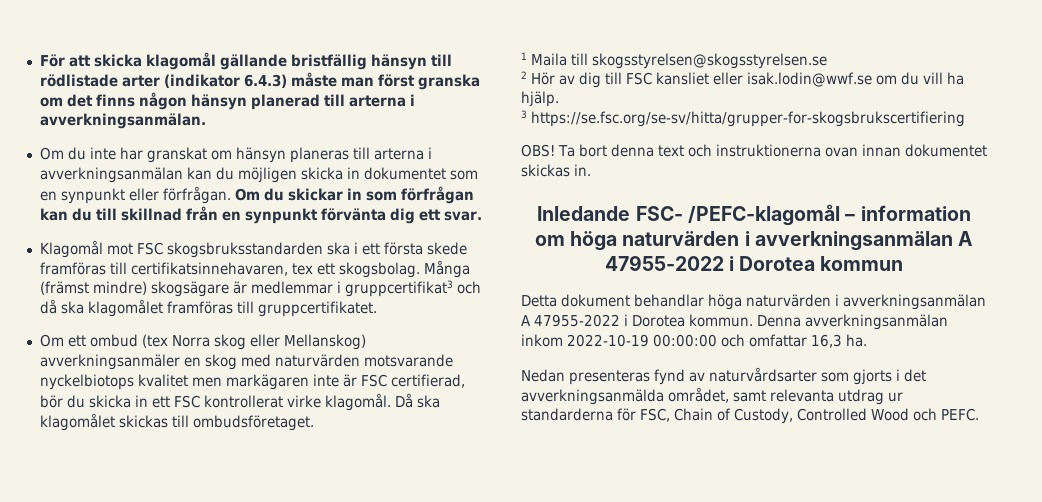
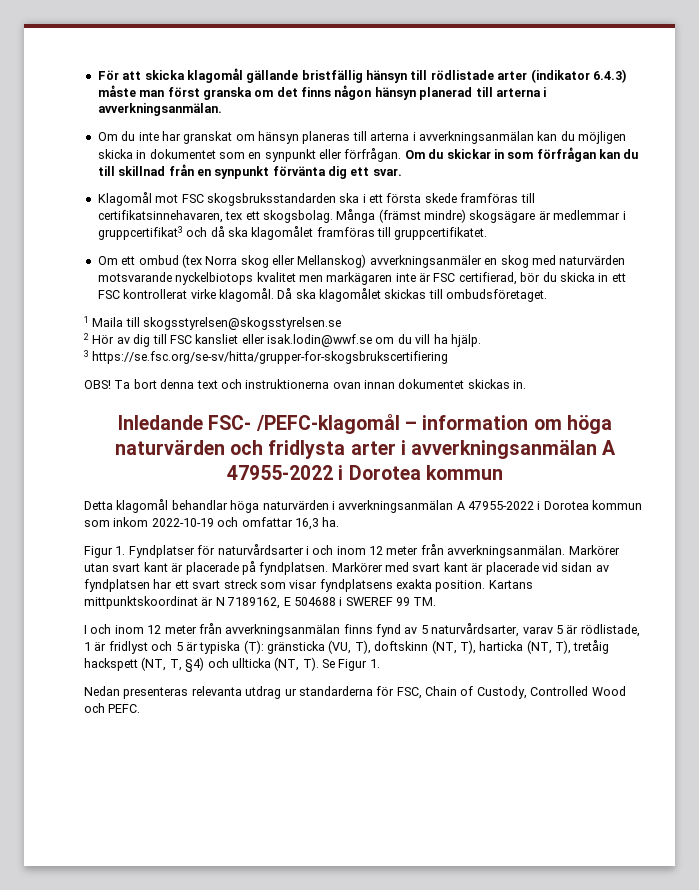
(740, 238) none -> [229,440,396,459] och fridlysta arter
[561,294,630,307] dokument -> [116,499,169,513] klagomål
[689,314,948,330] kommun. Denna avverkningsanmälan -> [592,500,643,510] [84,520,110,527] kommun som
[653,334,717,347] 00:00:00 -> (214, 522) none
[521,367,926,385] [521,387,766,405] Nedan presenteras fynd av naturvårdsarter som gjorts i det avverkningsanmälda området, samt -> [84,544,620,558] [84,561,609,575] [84,579,533,592] [84,596,437,609] [84,623,640,637] [84,640,610,654] [84,657,380,672] [84,686,189,699] Figur 1. Fyndplatser för naturvårdsarter i och inom 12 meter från avverkningsanmälan. Markörer utan svart kant är placerade på fyndplatsen. Markörer med svart kant är placerade vid sidan av fyndplatsen har ett svart streck som visar fyndplatsens exakta position. Kartans mittpunktskoordinat är N 7189162, E 504688 i SWEREF 99 TM. // I och inom 12 meter från avverkningsanmälan finns fynd av 5 naturvårdsarter, varav 5 är rödlistade, 1 är fridlyst och 5 är typiska (T): gränsticka (VU, T), doftskinn (NT, T), harticka (NT, T), tretåig hackspett (NT, T, §4) och ullticka (NT, T). Se Figur 1. // Nedan presenteras

